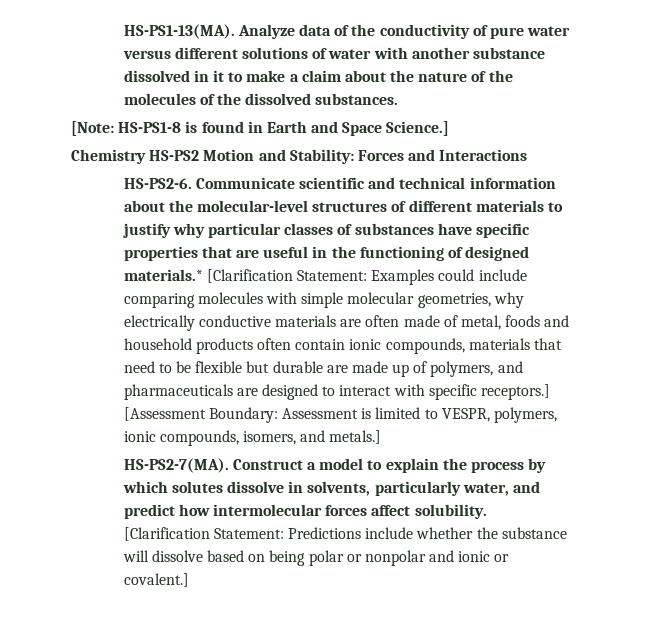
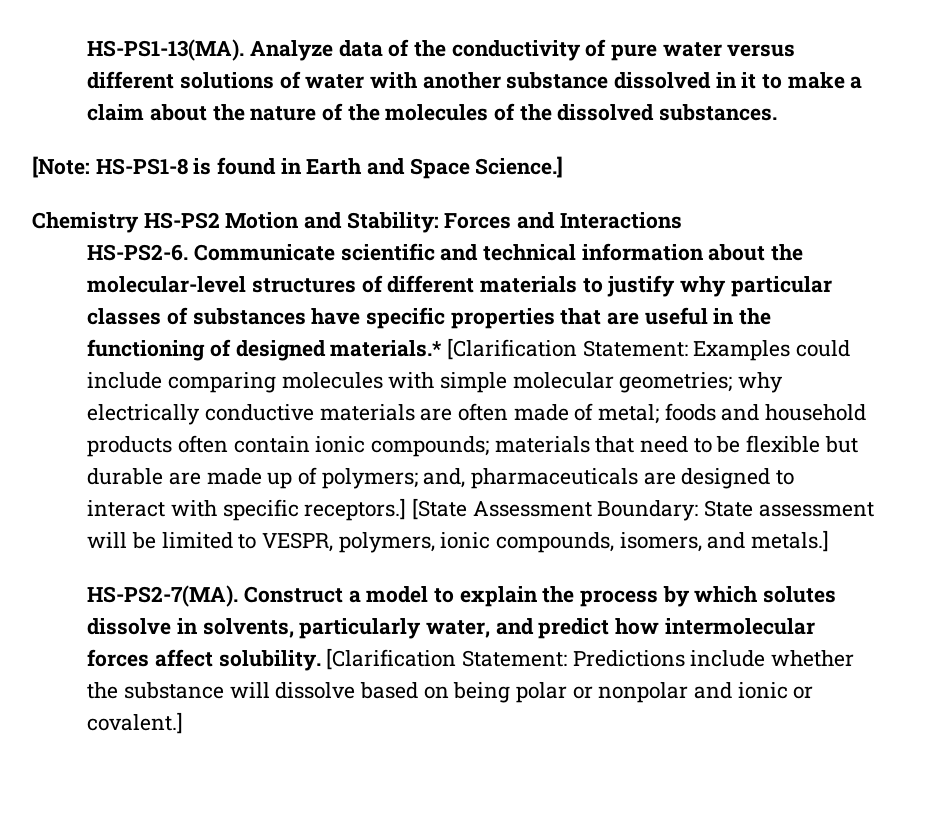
[417,293,491,308] geometries, -> [619,372,733,393] geometries;
[460,315,501,330] metal, -> [597,404,659,424] metal;
[385,338,465,354] compounds, -> [370,436,489,457] compounds;
[430,361,523,377] polymers, and -> [321,468,466,489] polymers; and,
[123,407,372,423] [Assessment Boundary: Assessment is -> [411,498,874,521] [87,532,156,549] [State Assessment Boundary: State assessment will be

